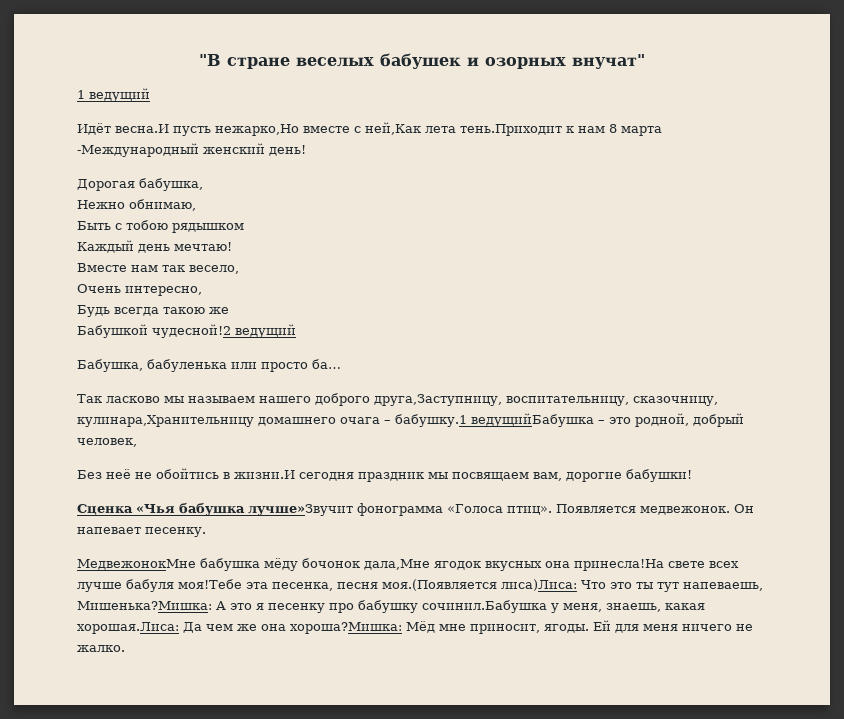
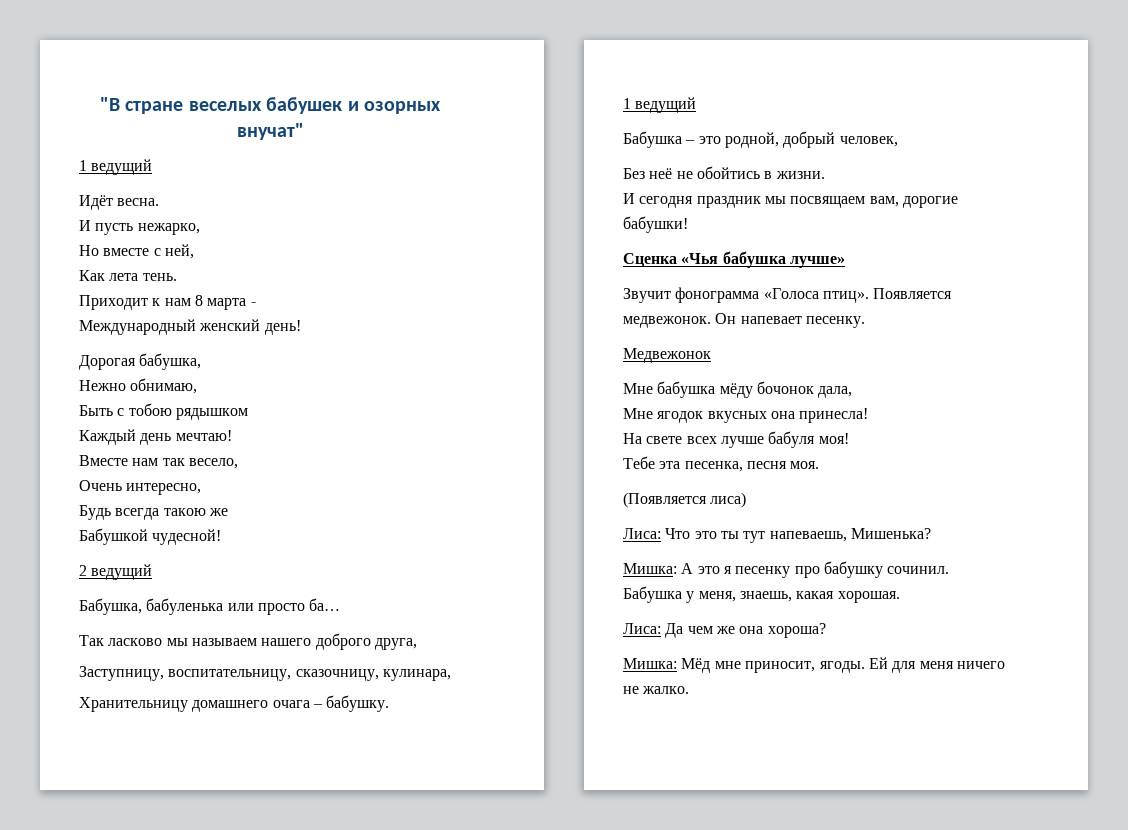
[115,122,562,136] весна.И пусть нежарко,Но вместе с ней,Как лета тень.Приходит -> [117,198,160,206] [79,220,200,235] [79,244,194,259] [79,270,177,281] [79,295,148,310] весна. // И пусть нежарко, // Но вместе с ней, // Как лета тень. // Приходит
[77,143,199,157] -Международный -> [250,302,256,306] [79,319,196,335] - // Международный
[152,324,231,338] чудесной!2 -> [152,529,222,545] [79,565,87,576] чудесной! // 2
[374,394,718,406] [77,413,594,427] друга,Заступницу, воспитательницу, сказочницу, кулинара,Хранительницу домашнего очага – бабушку.1 ведущийБабушка -> [374,638,417,650] [79,666,451,681] [79,695,390,712] [623,97,697,113] [623,131,682,148] друга, // Заступницу, воспитательницу, сказочницу, кулинара, // Хранительницу домашнего очага – бабушку. // 1 ведущий // Бабушка
[234,470,295,479] жизни.И -> [775,171,825,179] [623,193,635,204] жизни. // И
[248,504,353,516] лучше»Звучит -> [789,256,845,268] [623,288,671,303] лучше» // Звучит
[77,559,196,570] МедвежонокМне -> [623,348,711,363] [623,383,653,394] Медвежонок // Мне
[364,559,430,570] дала,Мне -> [818,386,853,398] [623,408,653,419] дала, // Мне
[574,559,664,571] принесла!На -> [799,408,869,423] [623,433,642,444] принесла! // На
[178,579,242,589] моя!Тебе -> [818,433,849,444] [623,456,655,469] моя! // Тебе
[382,579,577,591] моя.(Появляется лиса)Лиса: -> [790,461,820,469] [623,492,747,508] [623,528,661,539] моя. // (Появляется лиса) // Лиса:
[77,601,212,610] Мишенька?Мишка: -> [850,528,931,539] [623,563,677,574] Мишенька? // Мишка:
[422,600,547,613] сочинил.Бабушка -> [887,566,950,574] [623,586,682,603] сочинил. Бабушка
[77,622,179,634] хорошая.Лиса: -> [837,591,900,603] [623,623,661,634] хорошая. // Лиса:
[290,622,402,634] хороша?Мишка: -> [767,623,826,638] [623,658,677,669] хороша? // Мишка:

